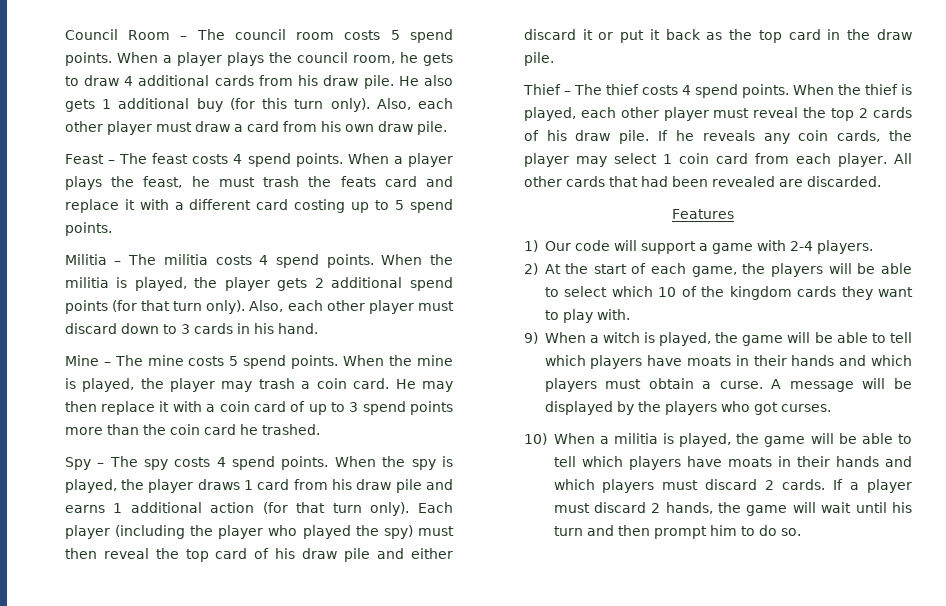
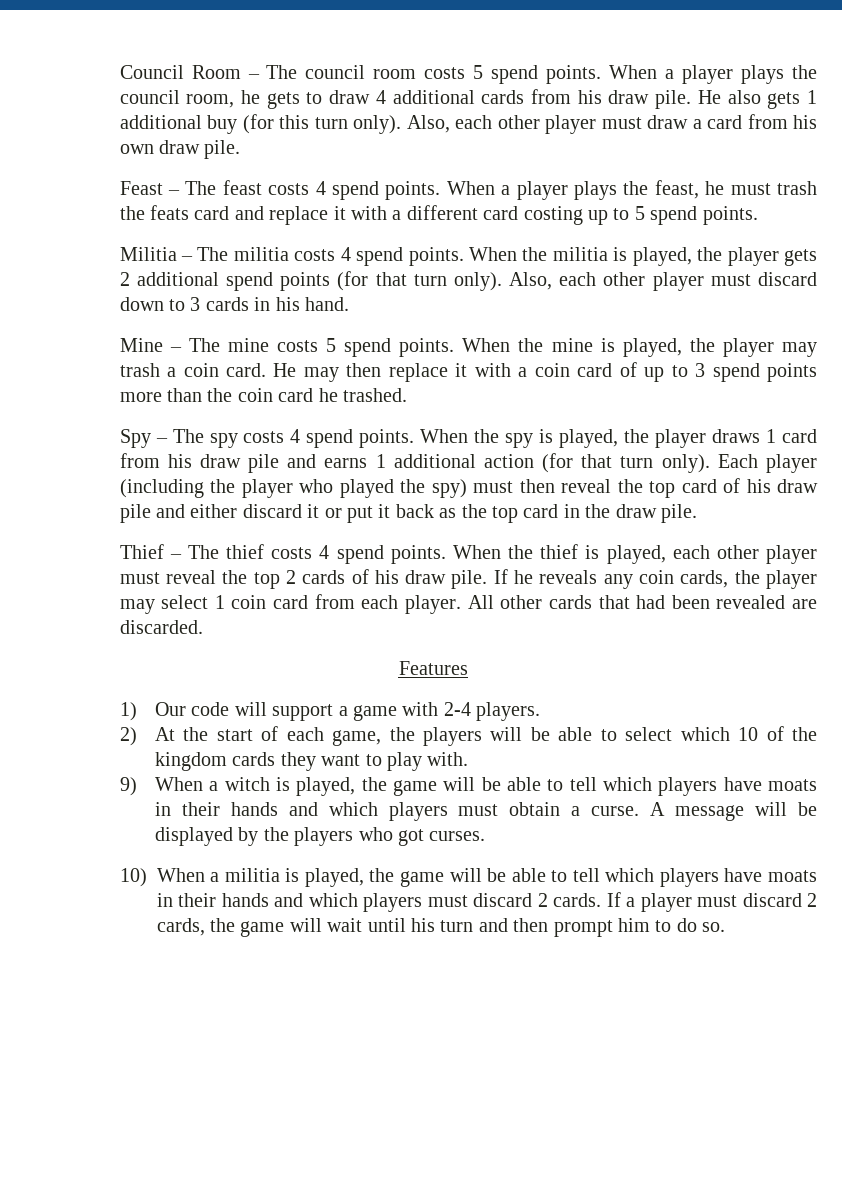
[665,502,713,514] hands, -> [156,918,205,936] cards,

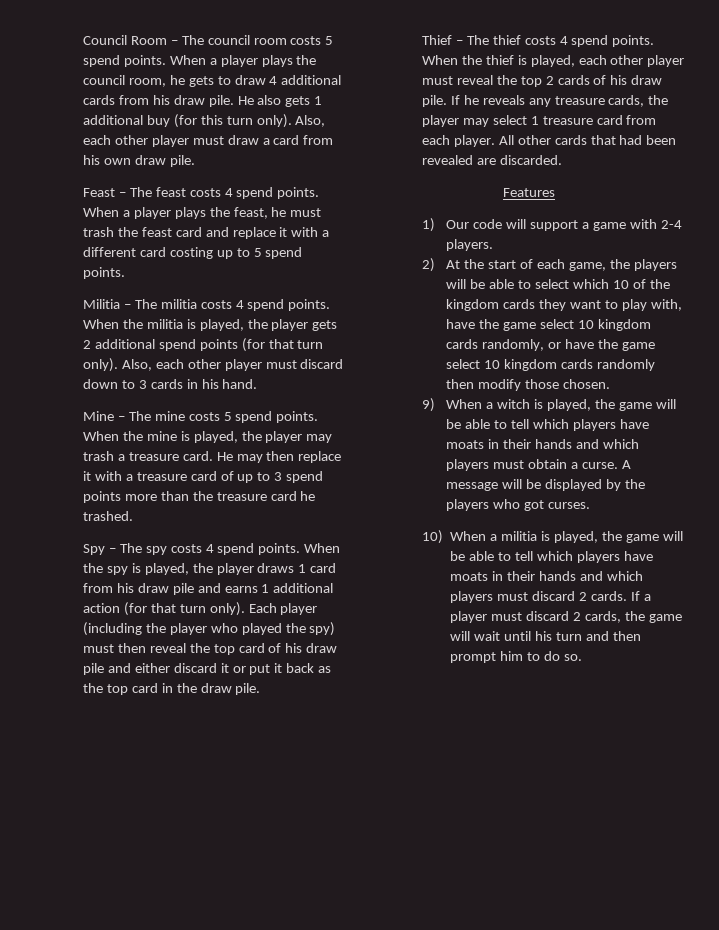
[150,205,190,220] feats -> [141,227,172,237] feast
[183,363,219,377] coin -> [128,452,179,461] treasure
[534,363,570,377] coin -> [136,472,187,481] treasure
[237,388,273,402] coin -> [216,492,267,501] treasure
[639,570,675,584] coin -> [554,96,605,105] treasure
[231,595,267,609] coin -> [542,116,593,125] treasure
[427,752,469,766] with. -> [650,299,682,311] [446,319,652,331] [446,339,656,351] [446,359,656,371] [446,379,611,391] with, have the game select 10 kingdom cards randomly, or have the game select 10 kingdom cards randomly then modify those chosen.

